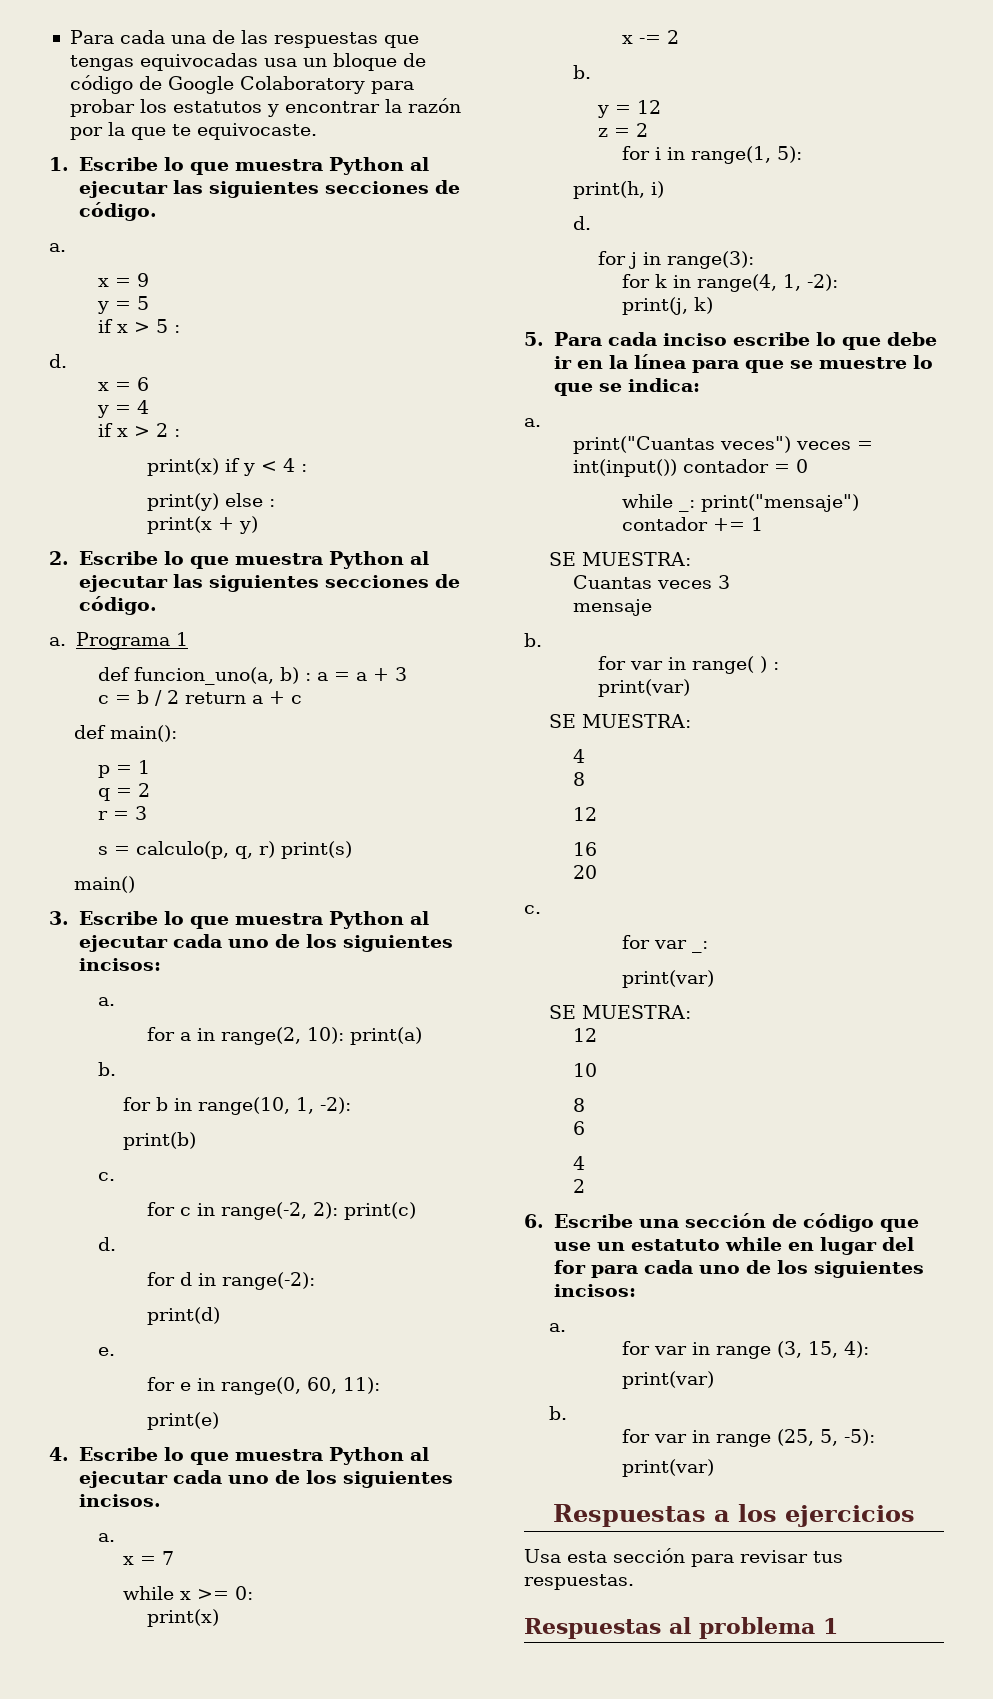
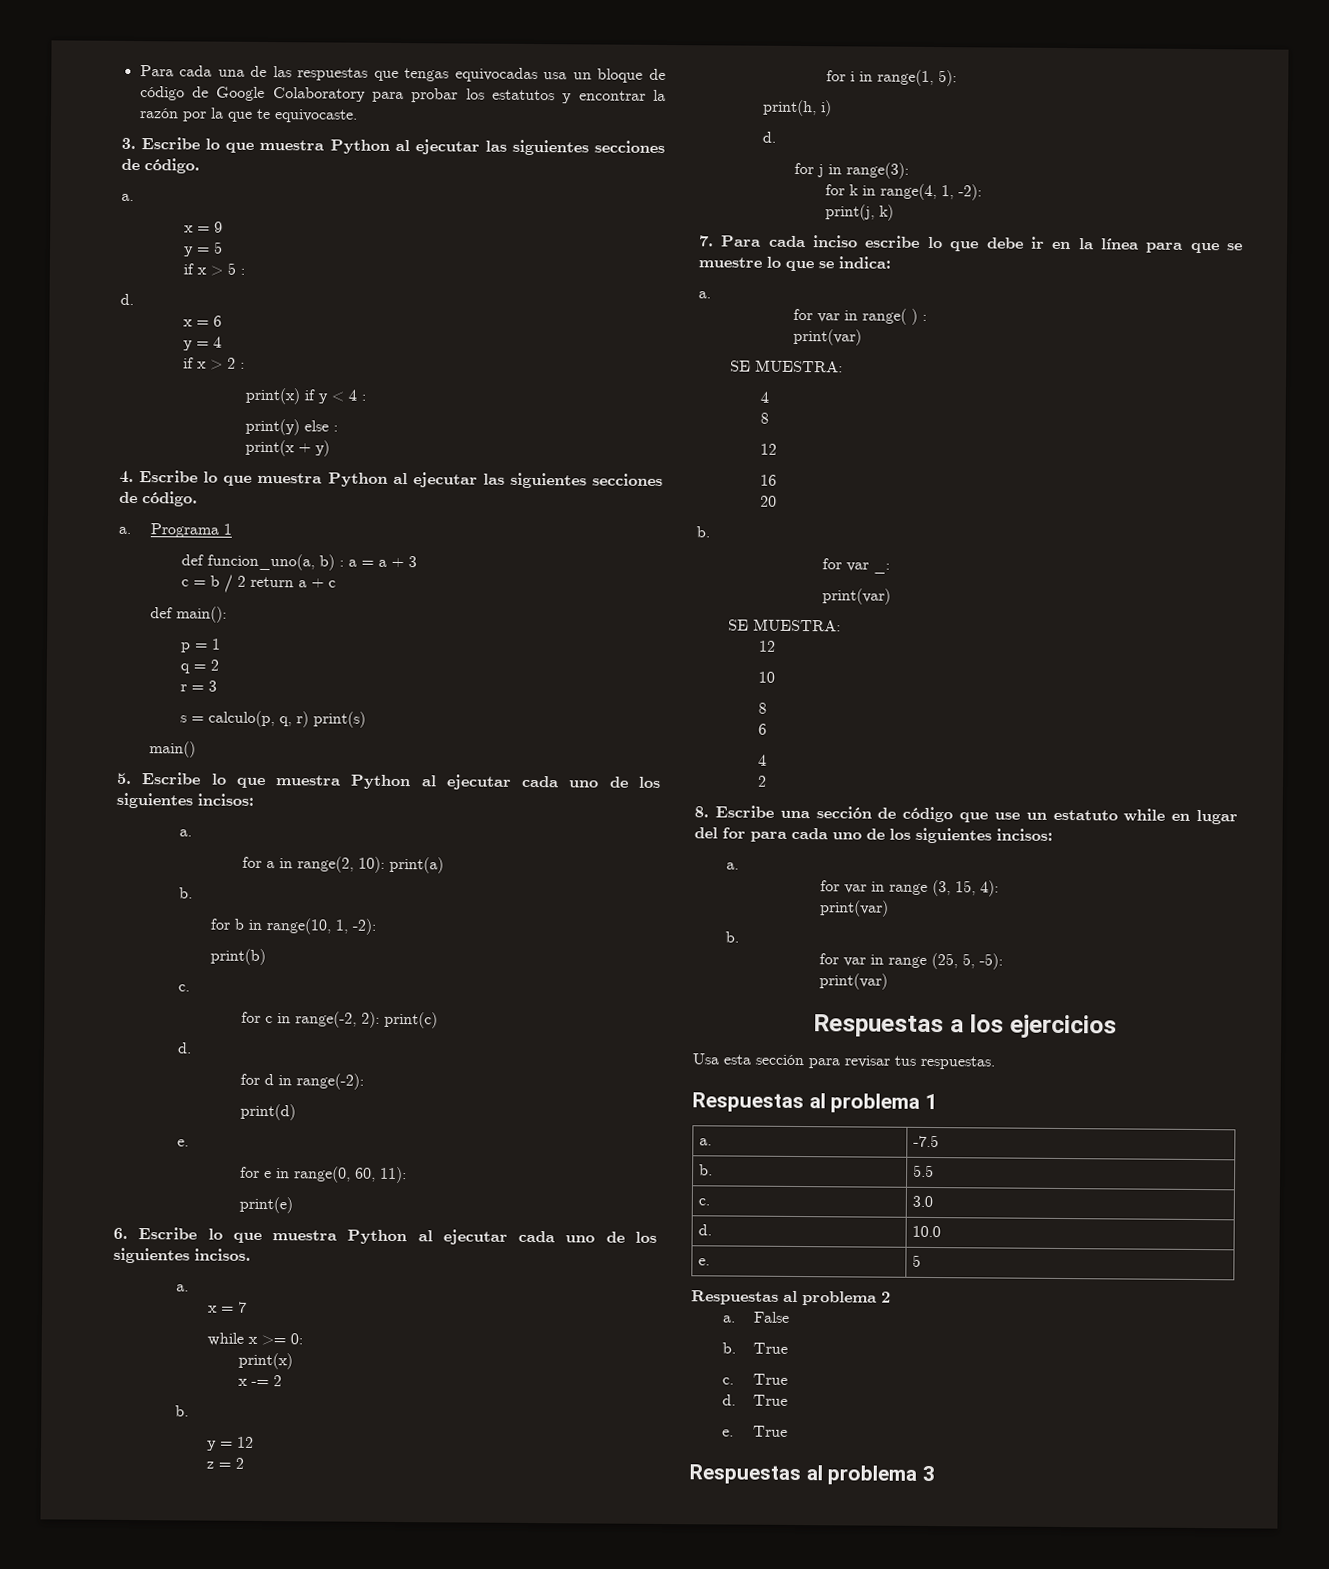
[49,157,69,171] 1. -> [121,137,136,150] 3.
[49,551,69,565] 2. -> [119,470,134,484] 4.
[49,911,69,925] 3. -> [116,772,132,784] 5.
[49,1447,69,1461] 4. -> [113,1227,128,1239] 6.
[524,332,544,346] 5. -> [699,235,714,247] 7.
[573,436,874,454] [573,459,809,477] [622,494,860,512] [622,517,764,531] [548,552,691,566] [573,575,731,589] [573,599,653,616] [524,633,542,647] // print("Cuantas veces") veces = int(input()) contador = 0 // while _: print("mensaje") contador += 1 // SE MUESTRA: // Cuantas veces 3 // mensaje // b. -> (711, 295) none
[524,905,541,914] c. -> [696,526,710,538] b.
[524,1214,544,1228] 6. -> [694,806,709,818] 8.
(838, 1626) none -> [699,1138,713,1146] [913,1134,940,1148] [699,1164,714,1176] [913,1164,935,1178] [698,1198,711,1206] [912,1195,934,1208] [698,1224,713,1236] [912,1225,942,1238] [698,1258,711,1266] [912,1254,922,1267] [691,1290,891,1306] [721,1311,791,1323] [721,1342,789,1354] [721,1373,789,1385] [721,1394,789,1406] [721,1425,789,1437] [689,1464,936,1485] // a. | -7.5 // b. | 5.5 // c. | 3.0 // d. | 10.0 // e. | 5 // Respuestas al problema 2 // a. False // b. True // c. True // d. True // e. True // Respuestas al problema 3

